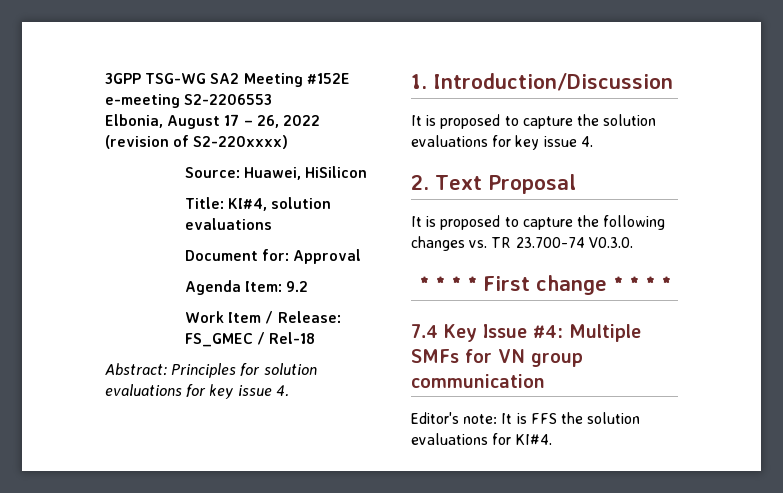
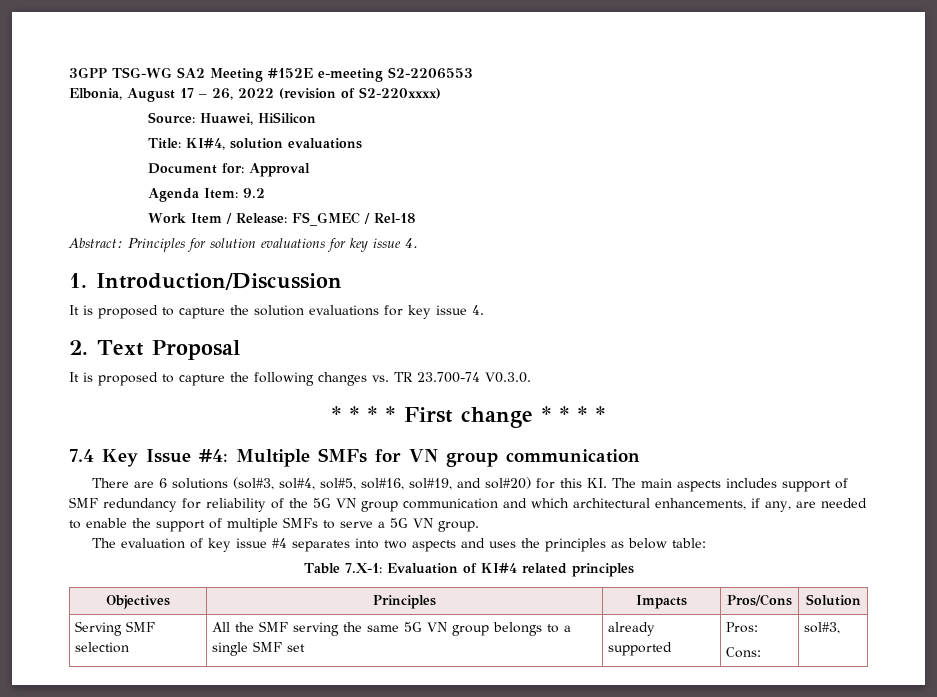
[411,412,641,424] [411,433,553,445] Editor's note: It is FFS the solution evaluations for KI#4. -> [92,477,849,492] [69,497,867,512] [69,517,479,532] [92,538,707,552] [303,563,634,577] [106,595,170,609] [373,595,436,609] [636,595,687,609] [727,594,792,606] [805,594,861,606] [75,621,156,636] [75,642,130,653] [212,621,572,636] [212,641,306,656] [608,622,656,636] [608,642,673,656] [726,622,759,633] [726,647,762,658] [804,622,841,634] There are 6 solutions (sol#3, sol#4, sol#5, sol#16, sol#19, and sol#20) for this KI. The main aspects includes support of SMF redundancy for reliability of the 5G VN group communication and which architectural enhancements, if any, are needed to enable the support of multiple SMFs to serve a 5G VN group. // The evaluation of key issue #4 separates into two aspects and uses the principles as below table: // Table 7.X-1: Evaluation of KI#4 related principles // Objectives | Principles | Impacts | Pros/Cons | Solution // Serving SMF selection | All the SMF serving the same 5G VN group belongs to a single SMF set | already supported | Pros: // Cons: | sol#3,

